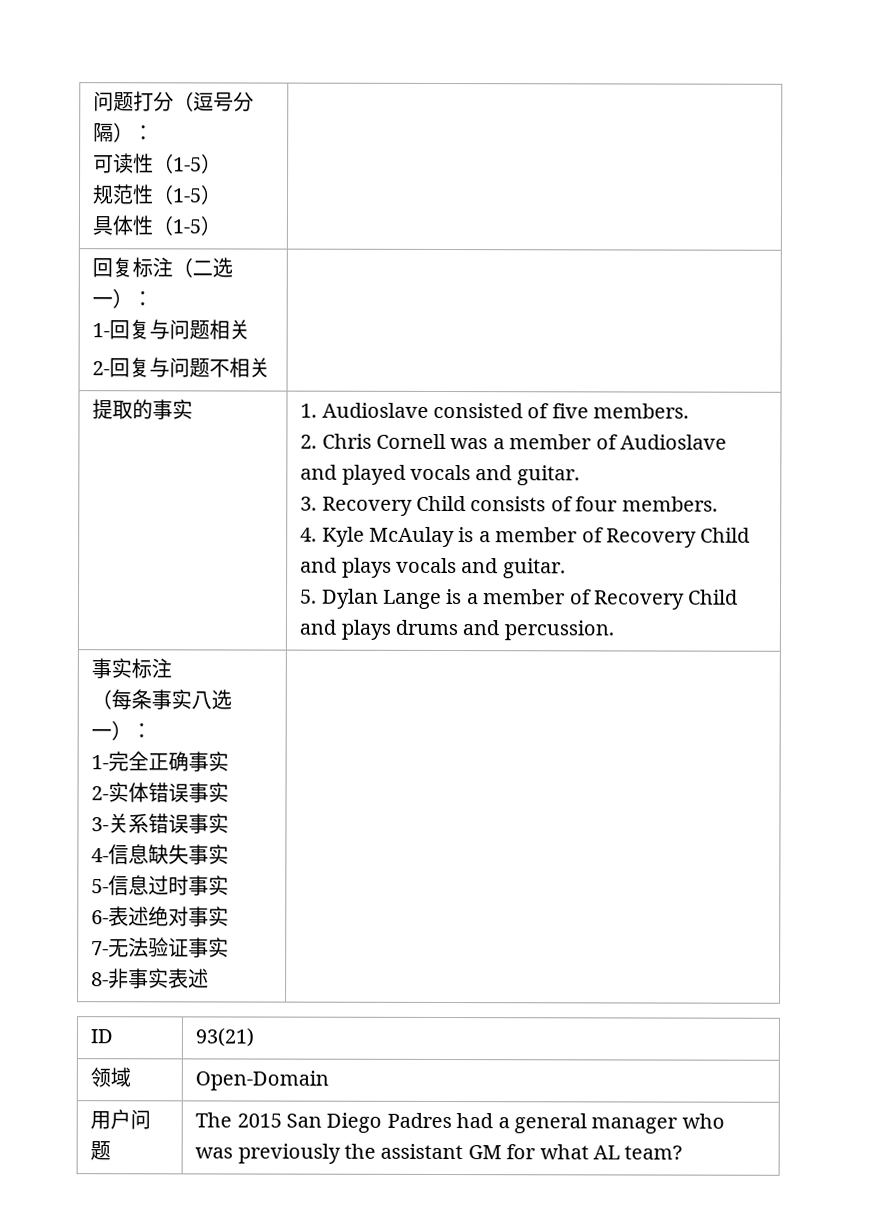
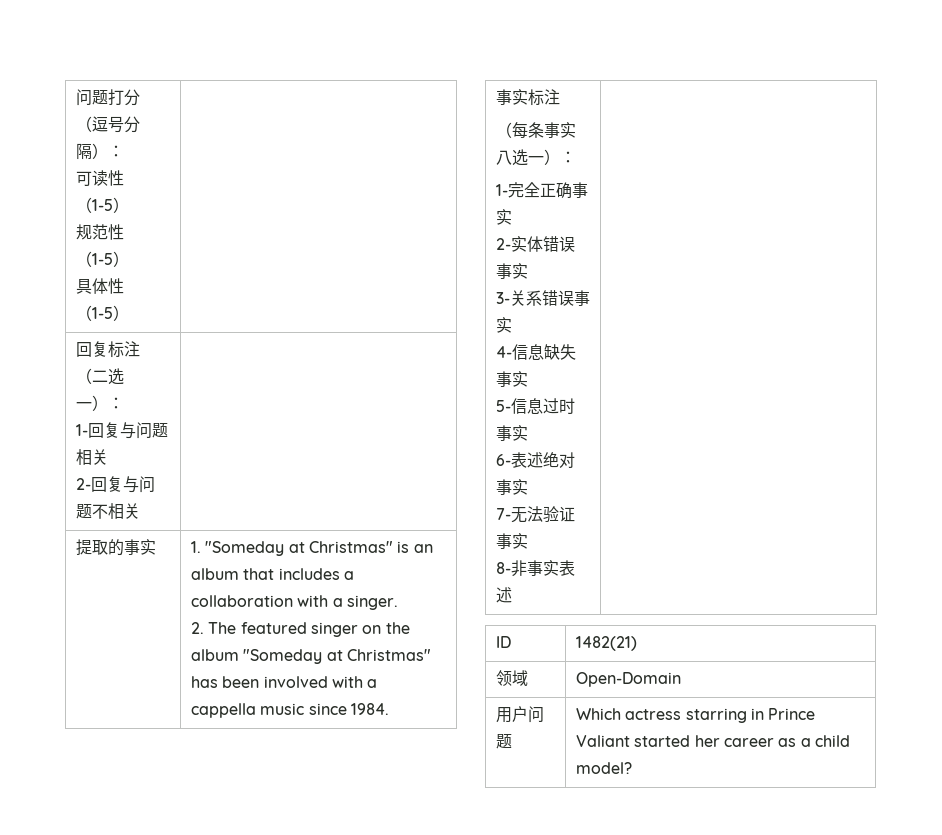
[321,402,690,419] [300,433,728,450] [300,464,580,486] [300,495,718,516] [300,526,751,548] [300,557,566,579] [300,588,739,610] [299,619,614,641] Audioslave consisted of five members. // 2. Chris Cornell was a member of Audioslave and played vocals and guitar. // 3. Recovery Child consists of four members. // 4. Kyle McAulay is a member of Recovery Child and plays vocals and guitar. // 5. Dylan Lange is a member of Recovery Child and plays drums and percussion. -> [205,541,433,556] [190,568,354,580] [190,595,398,610] [190,622,410,637] [190,649,431,664] [190,676,378,688] [190,703,389,718] "Someday at Christmas" is an album that includes a collaboration with a singer. // 2. The featured singer on the album "Someday at Christmas" has been involved with a cappella music since 1984.
[195,1027,255,1047] 93(21) -> [575,636,637,651] 1482(21)
[195,1112,725,1134] [195,1143,683,1164] The 2015 San Diego Padres had a general manager who was previously the assistant GM for what AL team? -> [575,708,816,723] [575,735,850,747] [575,762,632,774] Which actress starring in Prince Valiant started her career as a child model?

